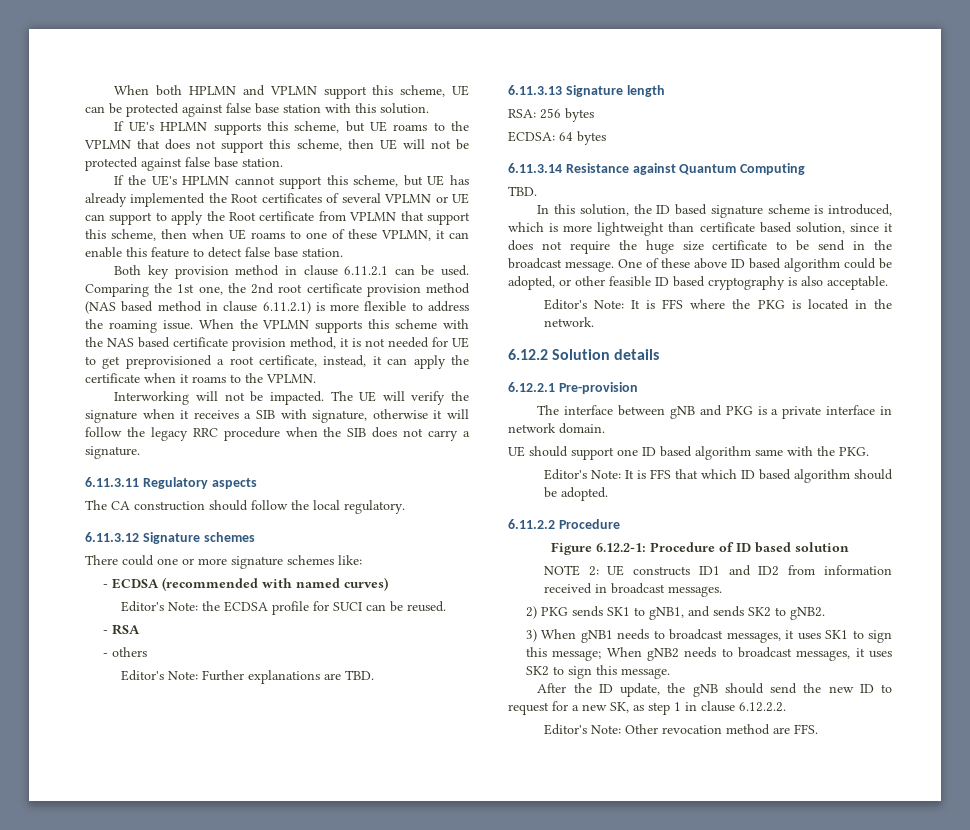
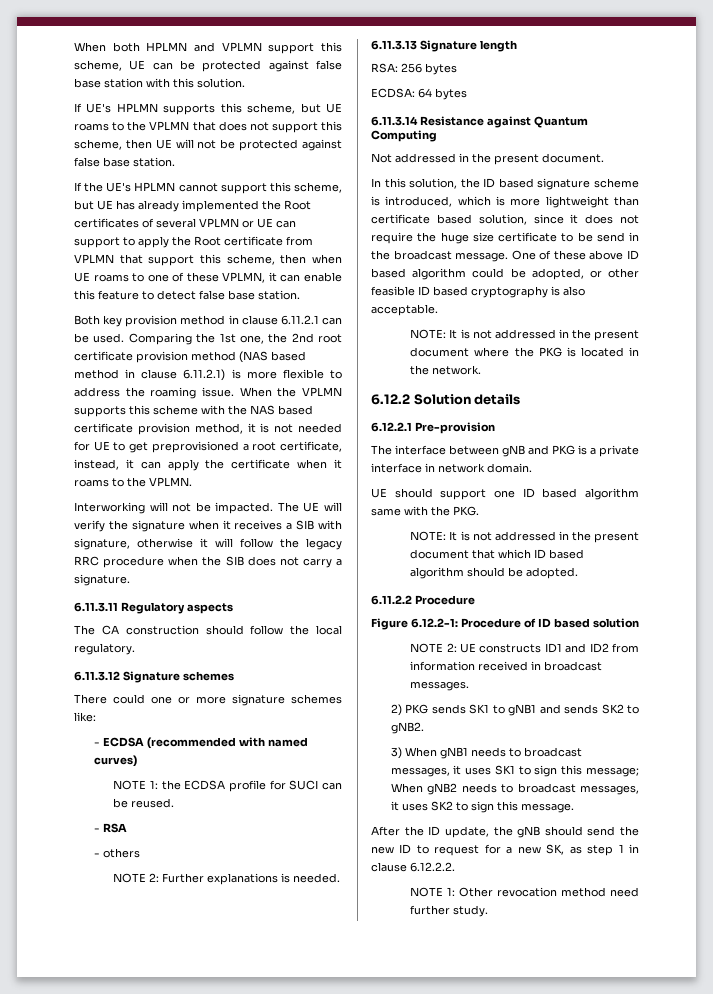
[120,601,198,612] Editor's Note: -> [113,780,158,790] NOTE 1:
[120,670,374,684] Editor's Note: Further explanations are TBD. -> [113,873,341,885] NOTE 2: Further explanations is needed.
[508,186,537,196] TBD. -> [371,153,604,165] Not addressed in the present document.
[543,299,684,310] Editor's Note: It is FFS -> [410,329,639,341] [410,347,470,357] NOTE: It is not addressed in the present document
[543,469,671,480] Editor's Note: It is FFS -> [410,531,639,543] [410,549,470,559] NOTE: It is not addressed in the present document
[648,607,684,620] gNB1, -> [508,704,537,716] gNB1
[543,724,621,735] Editor's Note: -> [410,887,456,897] NOTE 1:
[772,724,818,734] are FFS. -> [610,887,639,897] [410,905,489,917] need further study.

